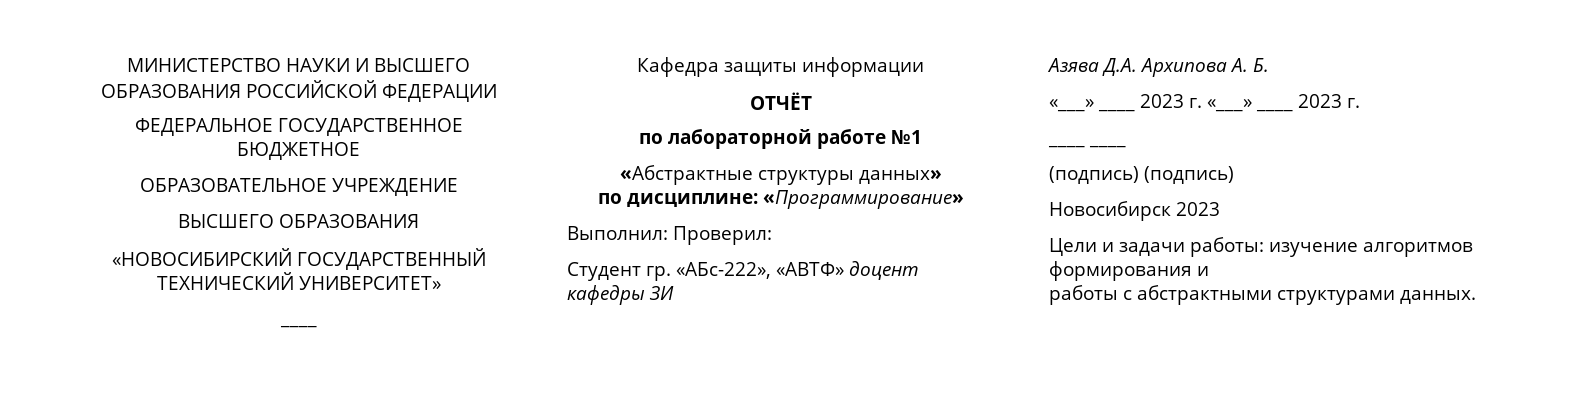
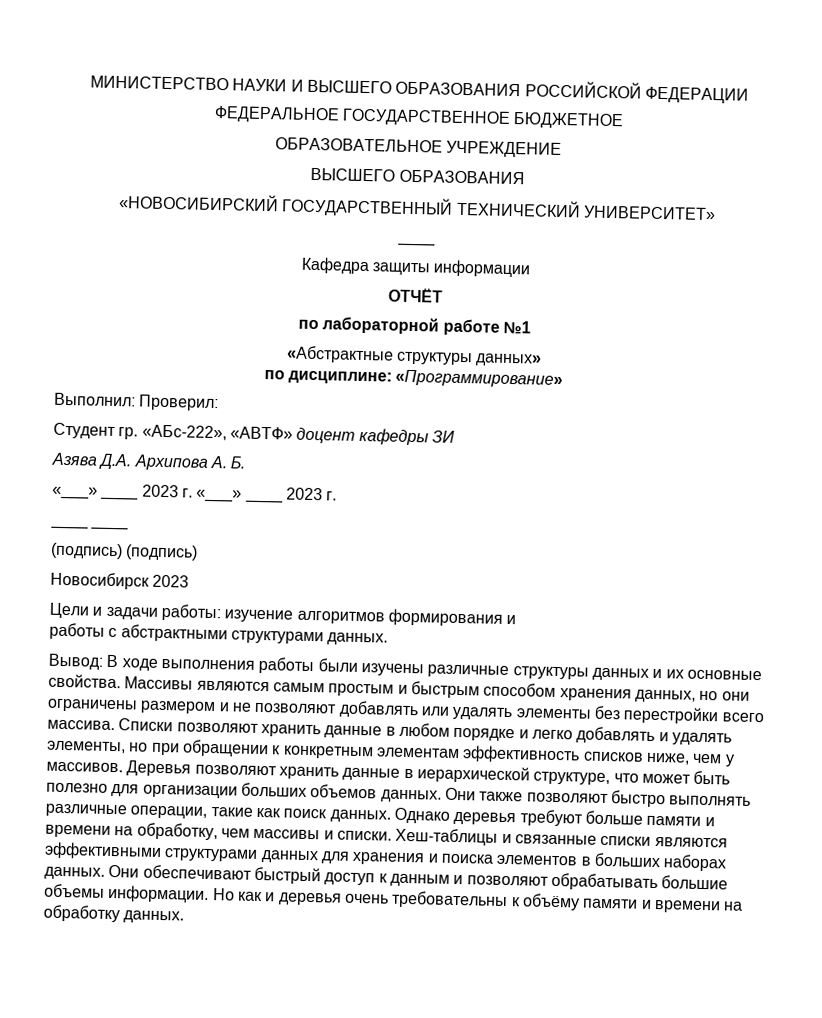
(1476, 297) none -> [48,653,762,681] [48,673,750,703] [47,698,764,725] [47,718,732,746] [47,739,735,767] [46,760,731,786] [46,782,752,808] [45,803,715,827] [45,822,728,848] [44,841,728,872] [44,864,729,892] [44,883,744,914] [43,904,185,924] // Вывод: В ходе выполнения работы были изучены различные структуры данных и их основные свойства. Массивы являются самым простым и быстрым способом хранения данных, но они ограничены размером и не позволяют добавлять или удалять элементы без перестройки всего массива. Списки позволяют хранить данные в любом порядке и легко добавлять и удалять элементы, но при обращении к конкретным элементам эффективность списков ниже, чем у массивов. Деревья позволяют хранить данные в иерархической структуре, что может быть полезно для организации больших объемов данных. Они также позволяют быстро выполнять различные операции, такие как поиск данных. Однако деревья требуют больше памяти и времени на обработку, чем массивы и списки. Хеш-таблицы и связанные списки являются эффективными структурами данных для хранения и поиска элементов в больших наборах данных. Они обеспечивают быстрый доступ к данным и позволяют обрабатывать большие объемы информации. Но как и деревья очень требовательны к объёму памяти и времени на обработку данных.

